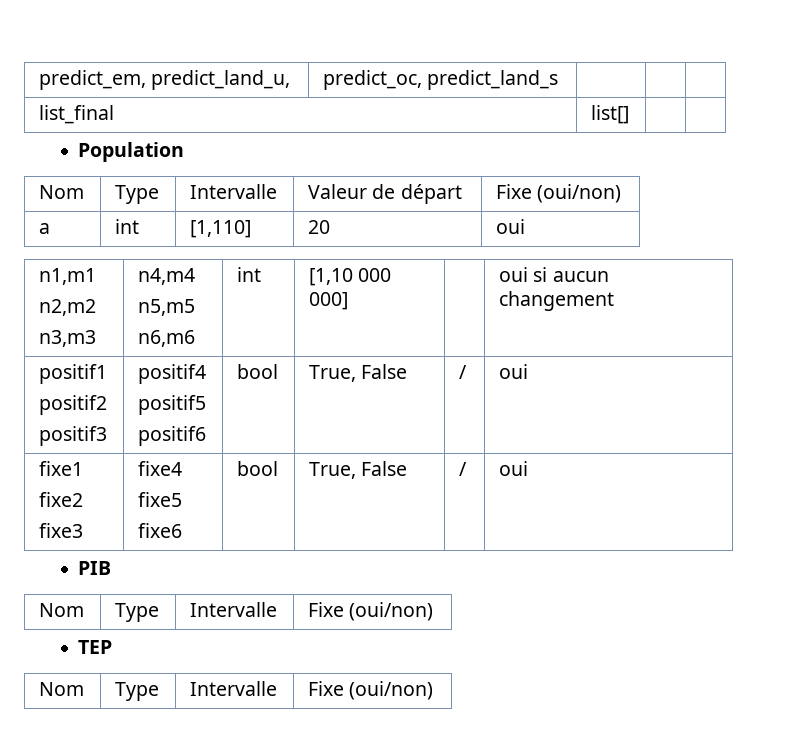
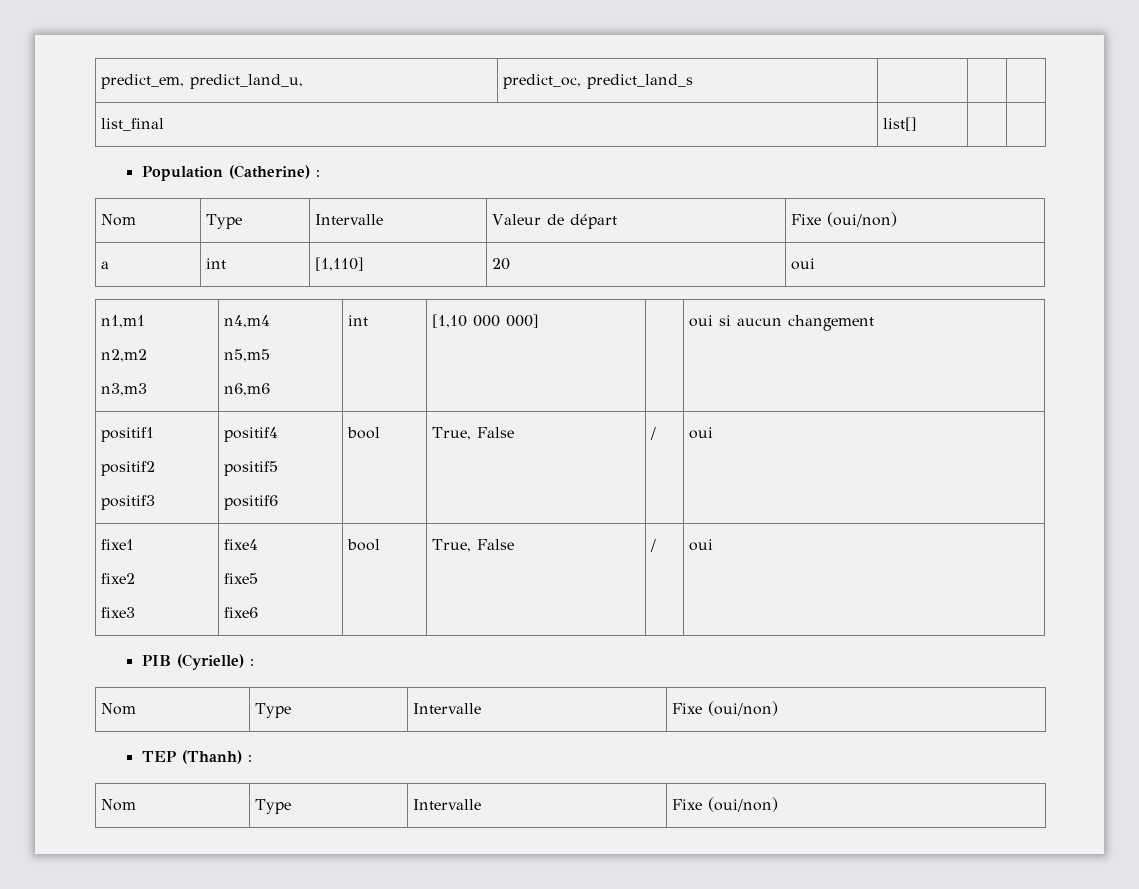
(185, 152) none -> [228,165,320,179] (Catherine) :
(112, 568) none -> [176,654,254,670] (Cyrielle) :
(113, 647) none -> [181,750,252,764] (Thanh) :

